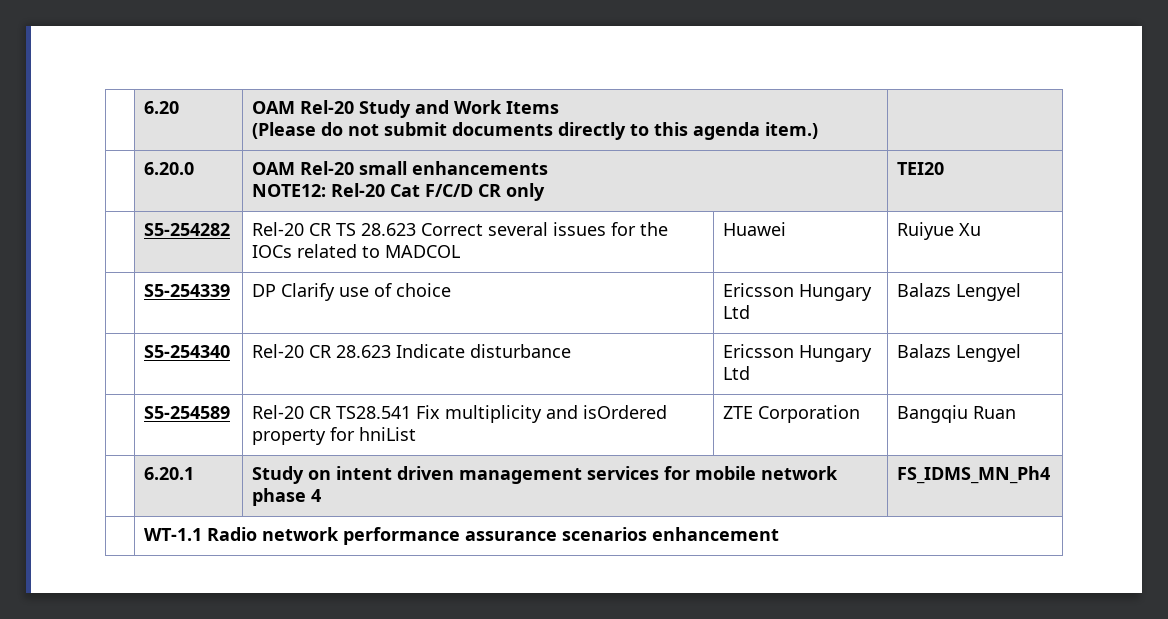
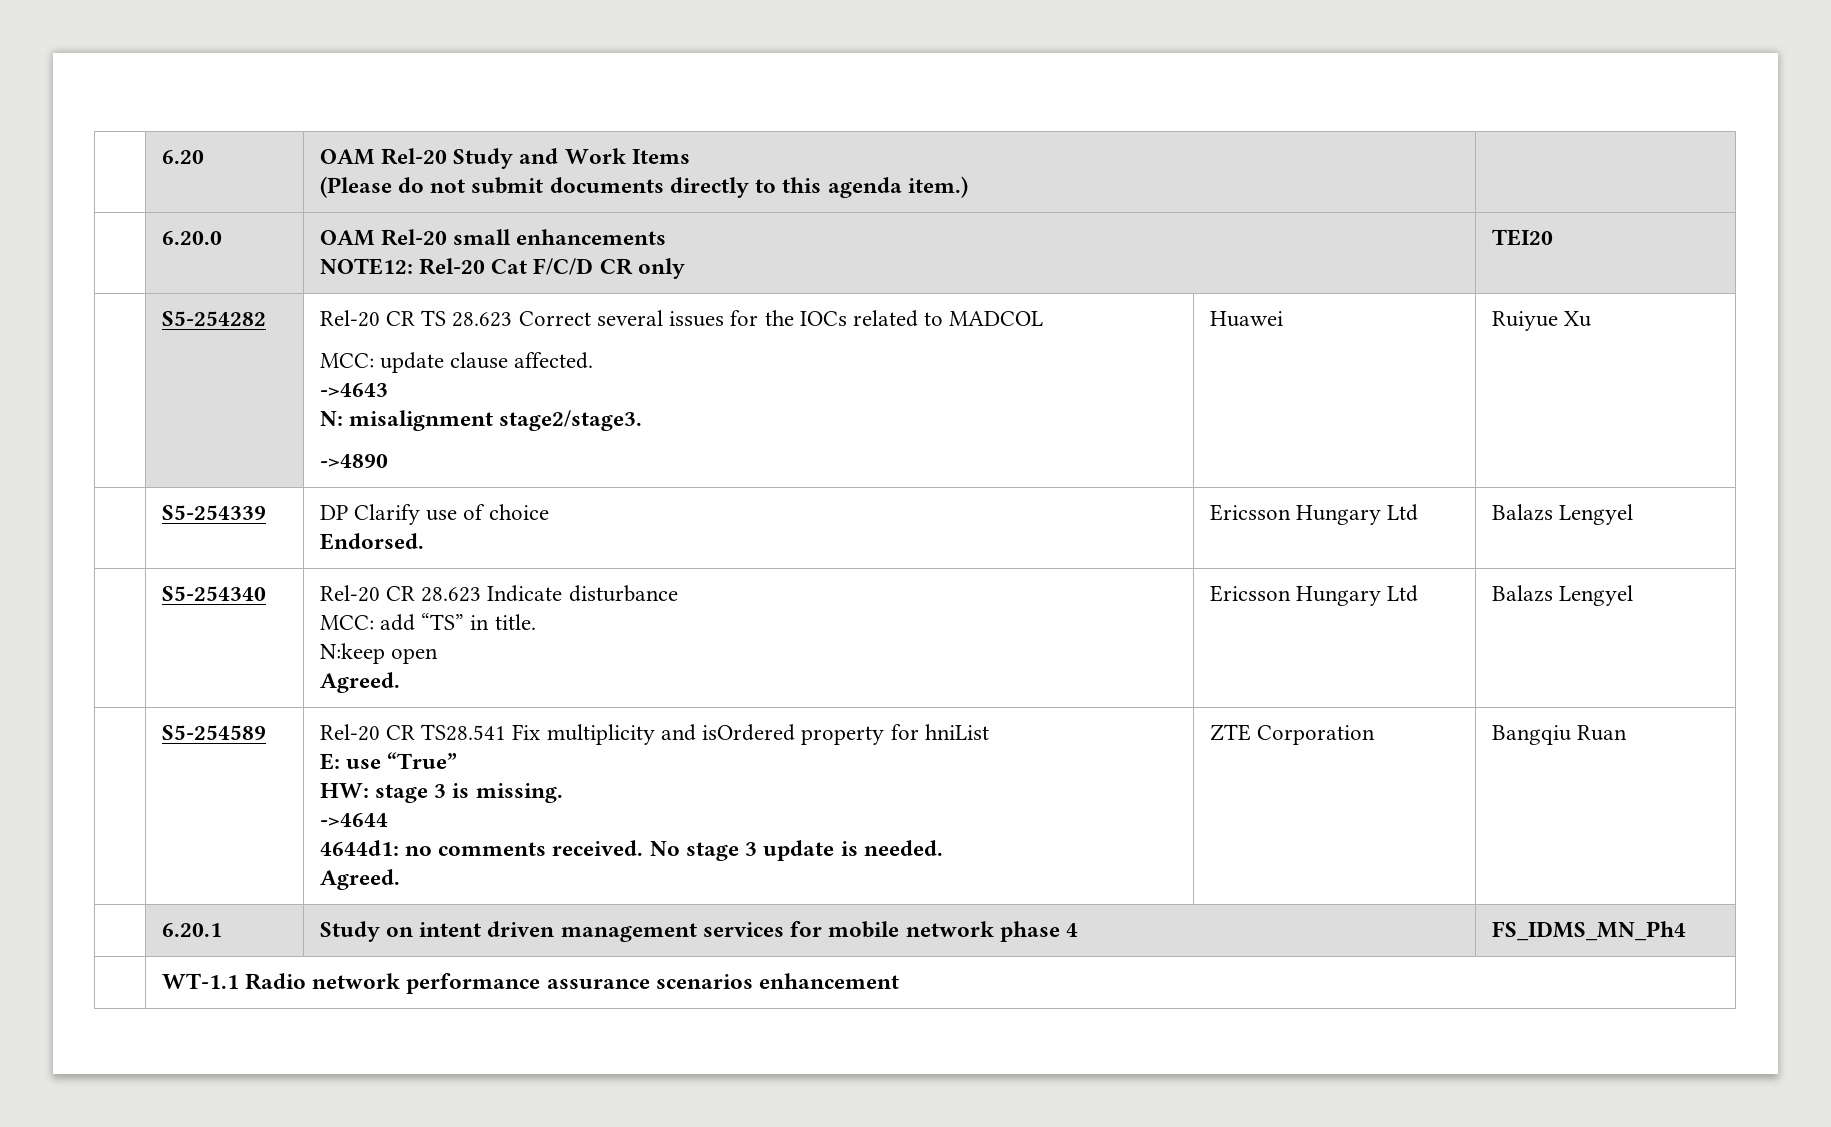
(461, 251) none -> [319,352,594,373] [319,383,388,397] [319,410,643,431] [319,454,388,468] // MCC: update clause affected. // ->4643 // N: misalignment stage2/stage3. // ->4890
(452, 290) none -> [319,533,424,550] // Endorsed.
(572, 351) none -> [319,613,536,631] [319,643,439,664] [319,672,400,693] // MCC: add “TS” in title. // N:keep open // Agreed.
(417, 434) none -> [319,752,458,770] [319,783,563,803] [319,813,388,827] [319,840,943,861] [319,869,400,890] // E: use “True” // HW: stage 3 is missing. // ->4644 // 4644d1: no comments received. No stage 3 update is needed. // Agreed.

